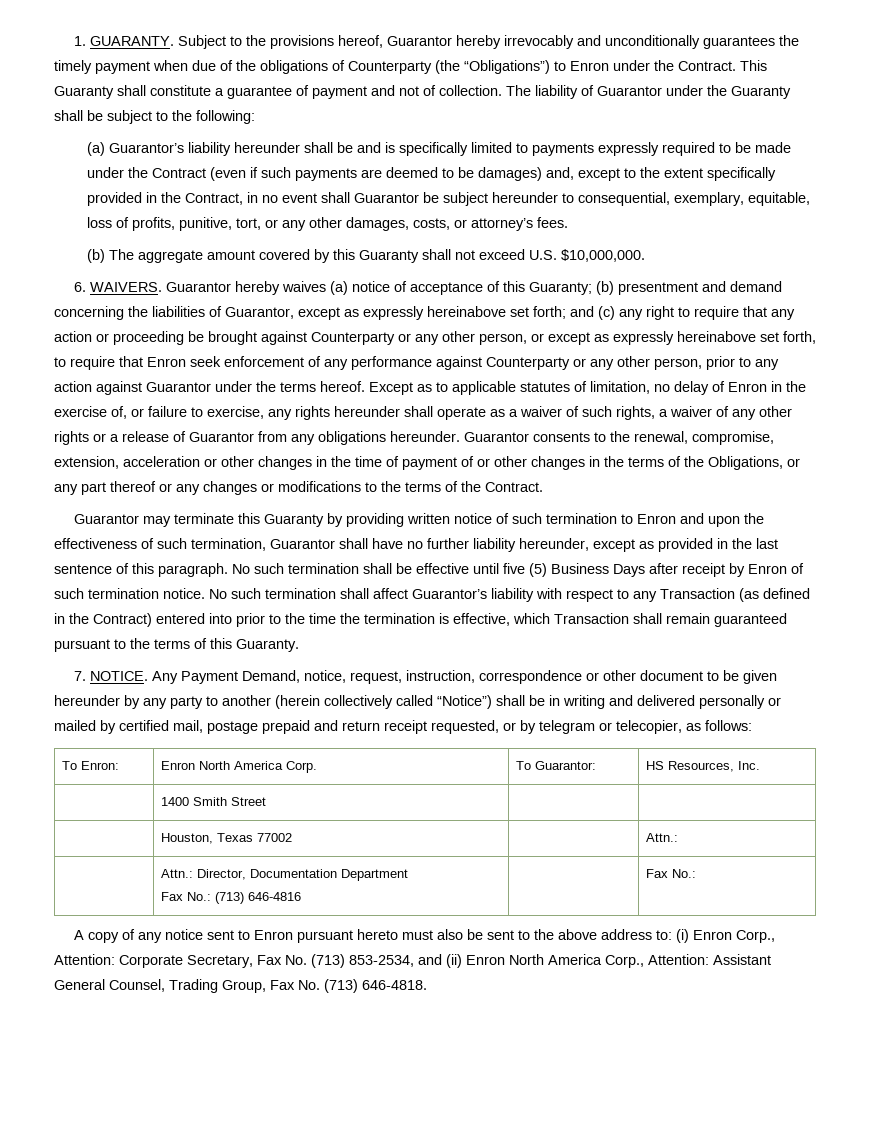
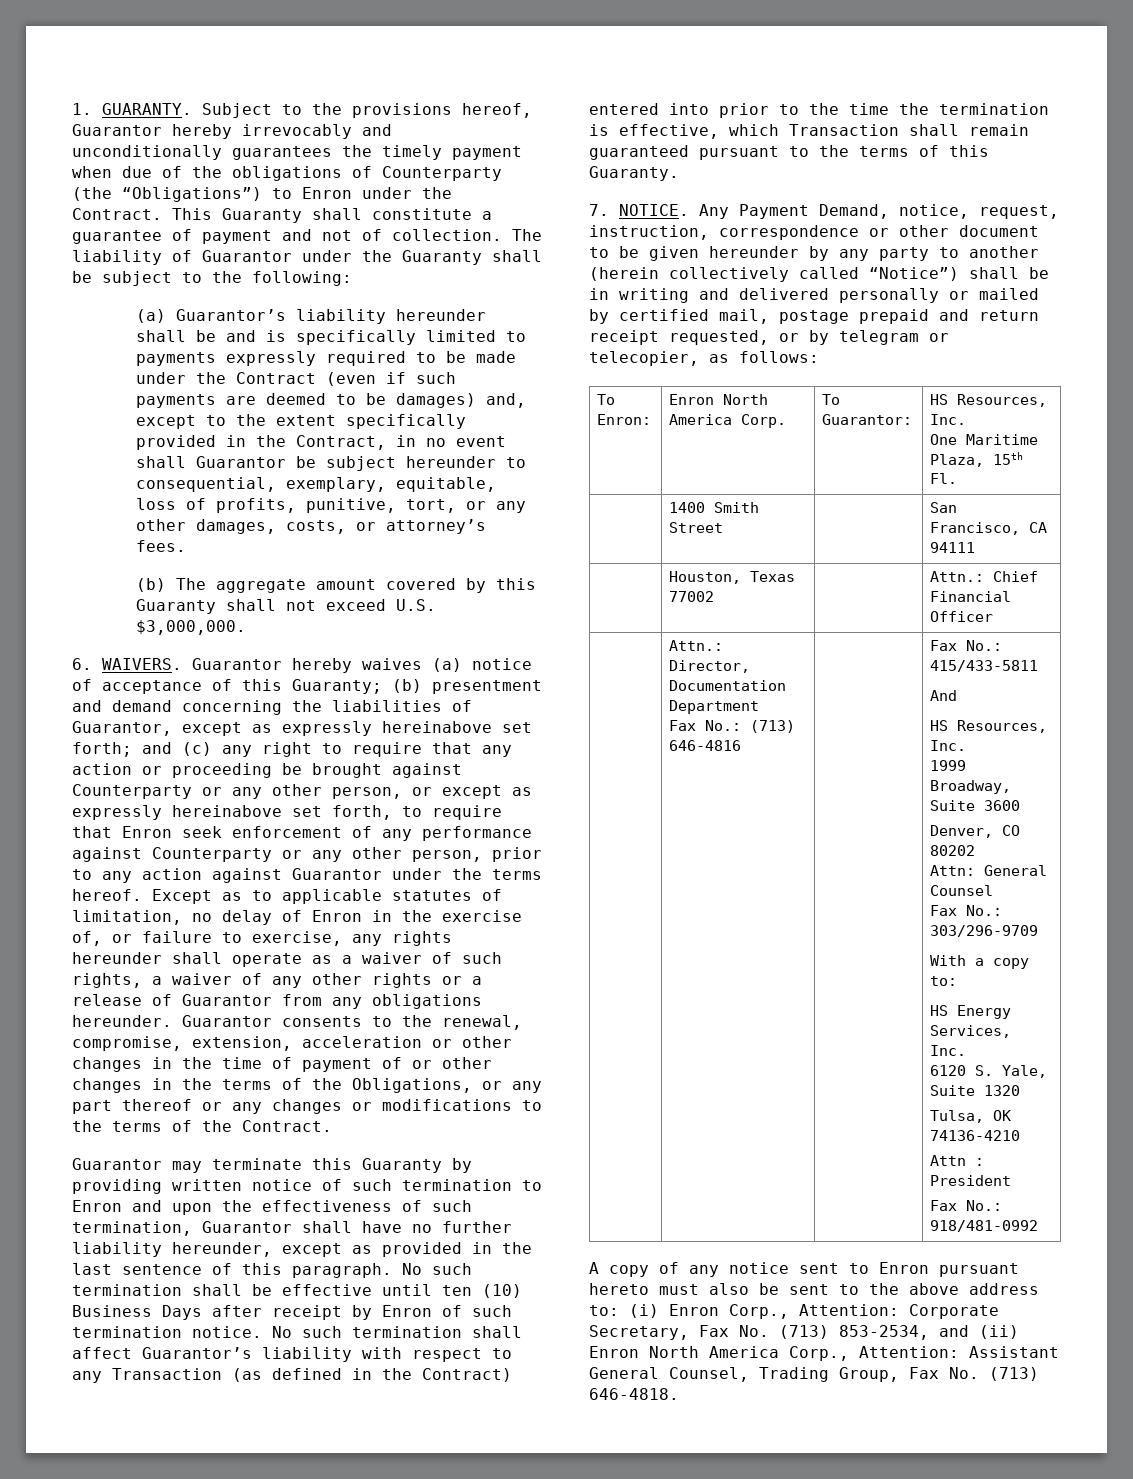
[560,249,645,262] $10,000,000. -> [135,620,246,635] $3,000,000.
[503,563,547,577] five (5) -> [442,1284,522,1298] ten (10)
(760, 765) none -> [929,434,1038,445] [929,452,1023,467] [929,473,957,484] // One Maritime Plaza, 15th Fl.
(266, 801) none -> [929,502,957,513] [929,522,1047,535] [929,542,975,553] San Francisco, CA 94111
(678, 837) none -> [992,571,1038,582] [929,591,1011,602] [929,611,993,622] Chief Financial Officer
(696, 873) none -> [929,660,1038,672] [929,690,957,701] [929,720,1047,733] [929,740,966,751] [929,760,966,771] [929,780,1011,794] [929,800,1020,811] [929,825,1020,838] [929,845,975,856] [929,865,1047,876] [929,885,993,896] [929,905,1002,916] [929,925,1038,937] [929,955,1029,969] [929,976,957,986] [929,1005,1011,1019] [929,1025,1011,1038] [929,1045,966,1056] [929,1065,1047,1078] [929,1085,1020,1096] [929,1110,1011,1123] [929,1130,1020,1141] [929,1155,984,1166] [929,1175,1011,1186] [929,1200,1002,1211] [929,1220,1038,1232] 415/433-5811 // And // HS Resources, Inc. // 1999 Broadway, Suite 3600 // Denver, CO 80202 // Attn: General Counsel // Fax No.: 303/296-9709 // With a copy to: // HS Energy Services, Inc. // 6120 S. Yale, Suite 1320 // Tulsa, OK 74136-4210 // Attn : President // Fax No.: 918/481-0992

